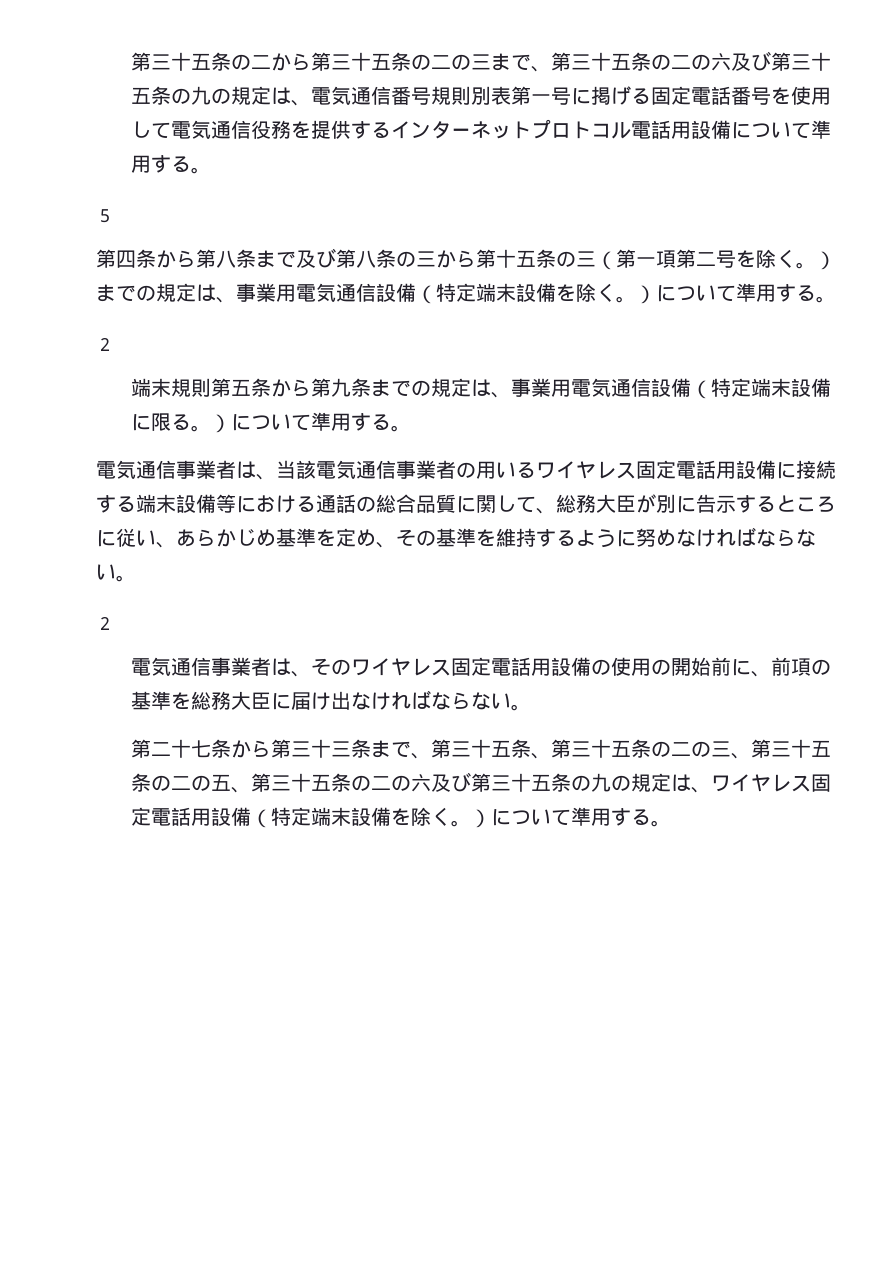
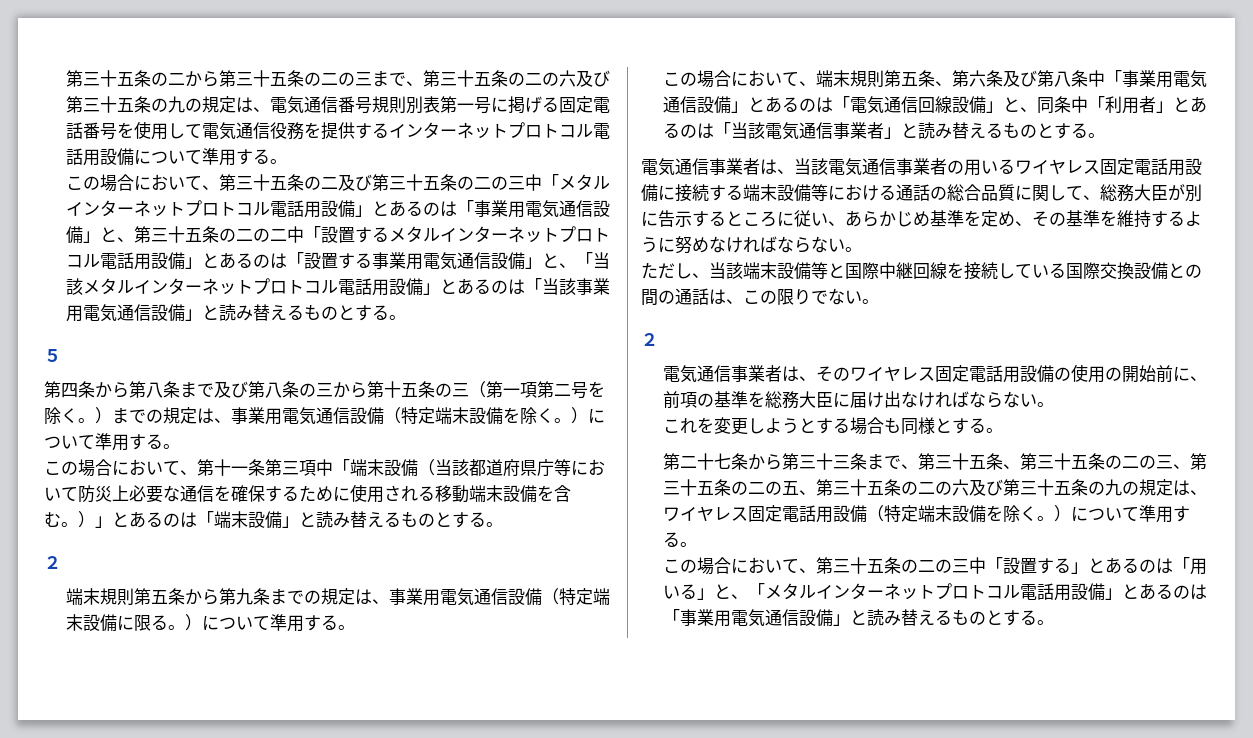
(212, 170) none -> [65,174,610,192] [65,200,610,218] [65,226,610,244] [65,252,610,270] [65,278,610,296] [65,304,406,322] // この場合において、第三十五条の二及び第三十五条の二の三中「メタルインターネットプロトコル電話用設備」とあるのは「事業用電気通信設備」と、第三十五条の二の二中「設置するメタルインターネットプロトコル電話用設備」とあるのは「設置する事業用電気通信設備」と、「当該メタルインターネットプロトコル電話用設備」とあるのは「当該事業用電気通信設備」と読み替えるものとする。
(836, 299) none -> [44,459,605,477] [44,484,571,503] [44,511,503,529] // この場合において、第十一条第三項中「端末設備（当該都道府県庁等において防災上必要な通信を確保するために使用される移動端末設備を含む。）」とあるのは「端末設備」と読み替えるものとする。
(412, 428) none -> [662,70,1207,88] [662,96,1207,114] [662,122,1105,140] // この場合において、端末規則第五条、第六条及び第八条中「事業用電気通信設備」とあるのは「電気通信回線設備」と、同条中「利用者」とあるのは「当該電気通信事業者」と読み替えるものとする。
(136, 578) none -> [641,262,1202,280] [641,288,879,306] // ただし、当該端末設備等と国際中継回線を接続している国際交換設備との間の通話は、この限りでない。
(532, 707) none -> [662,417,1003,435] // これを変更しようとする場合も同様とする。
(672, 823) none -> [662,557,1207,575] [662,583,1207,601] [662,609,1054,627] // この場合において、第三十五条の二の三中「設置する」とあるのは「用いる」と、「メタルインターネットプロトコル電話用設備」とあるのは「事業用電気通信設備」と読み替えるものとする。

